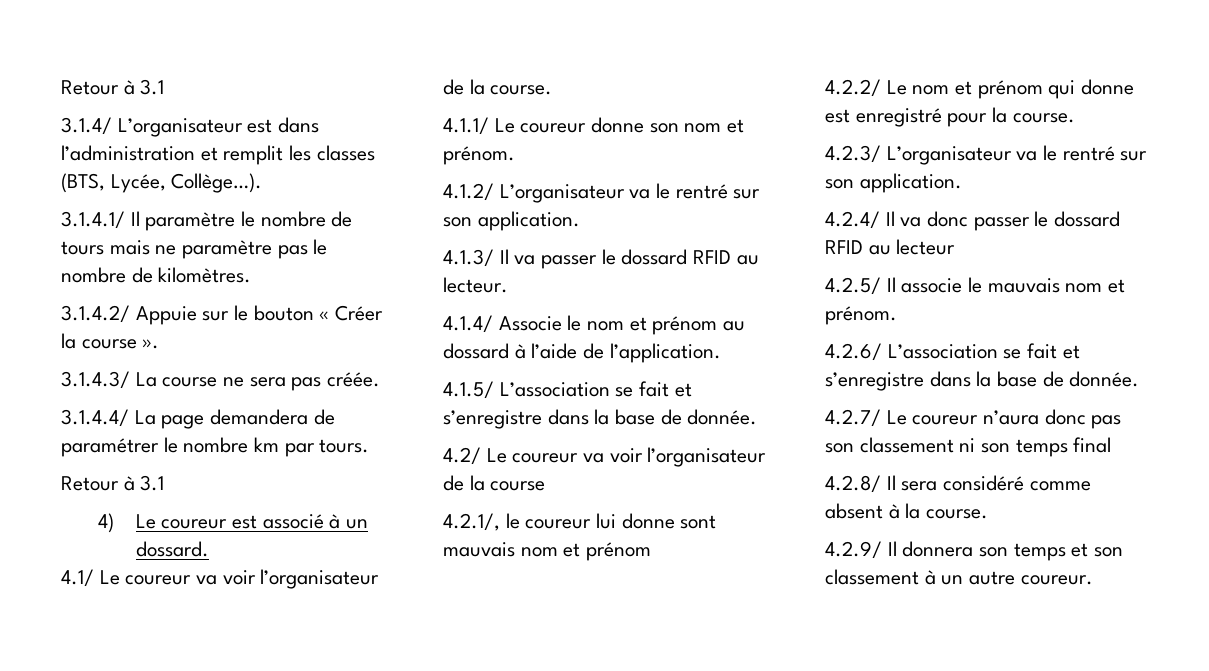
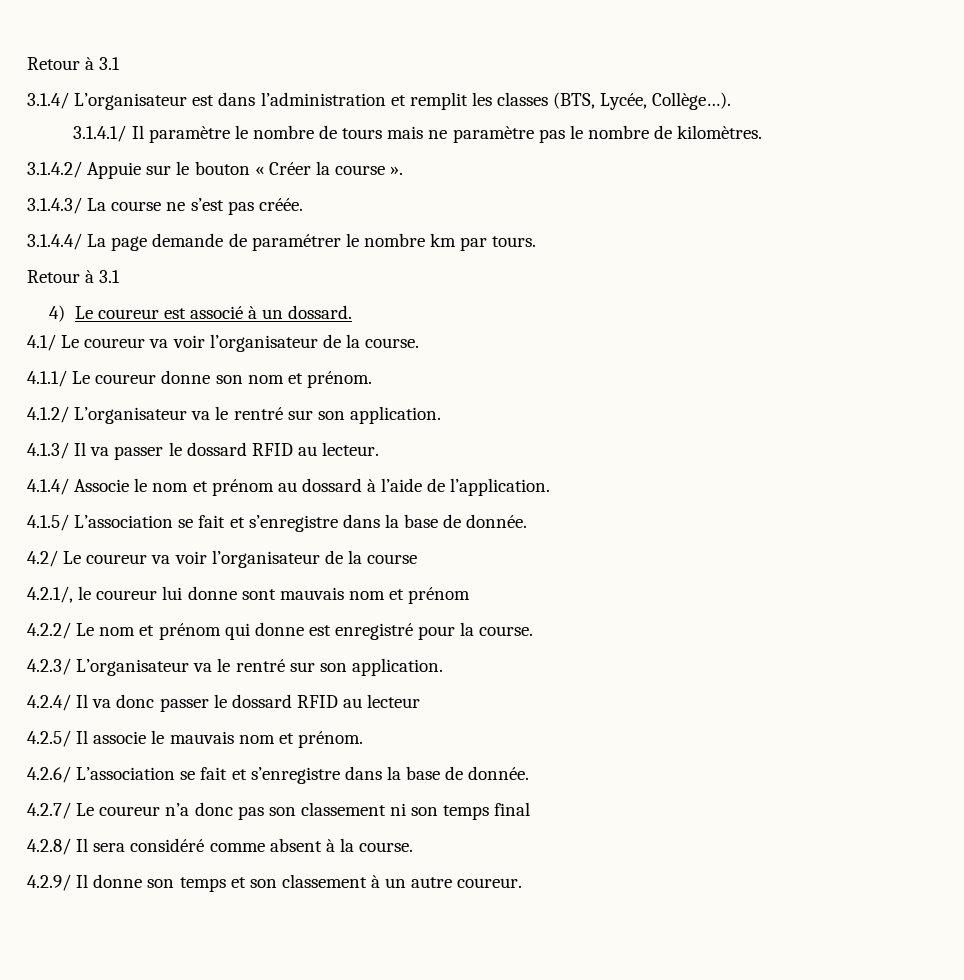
[249,377,286,387] sera -> [190,198,224,211] s’est
[210,409,309,425] demandera -> [152,233,224,247] demande
[983,410,1040,425] n’aura -> [165,803,190,816] n’a
[902,541,974,557] donnera -> [93,874,143,888] donne

